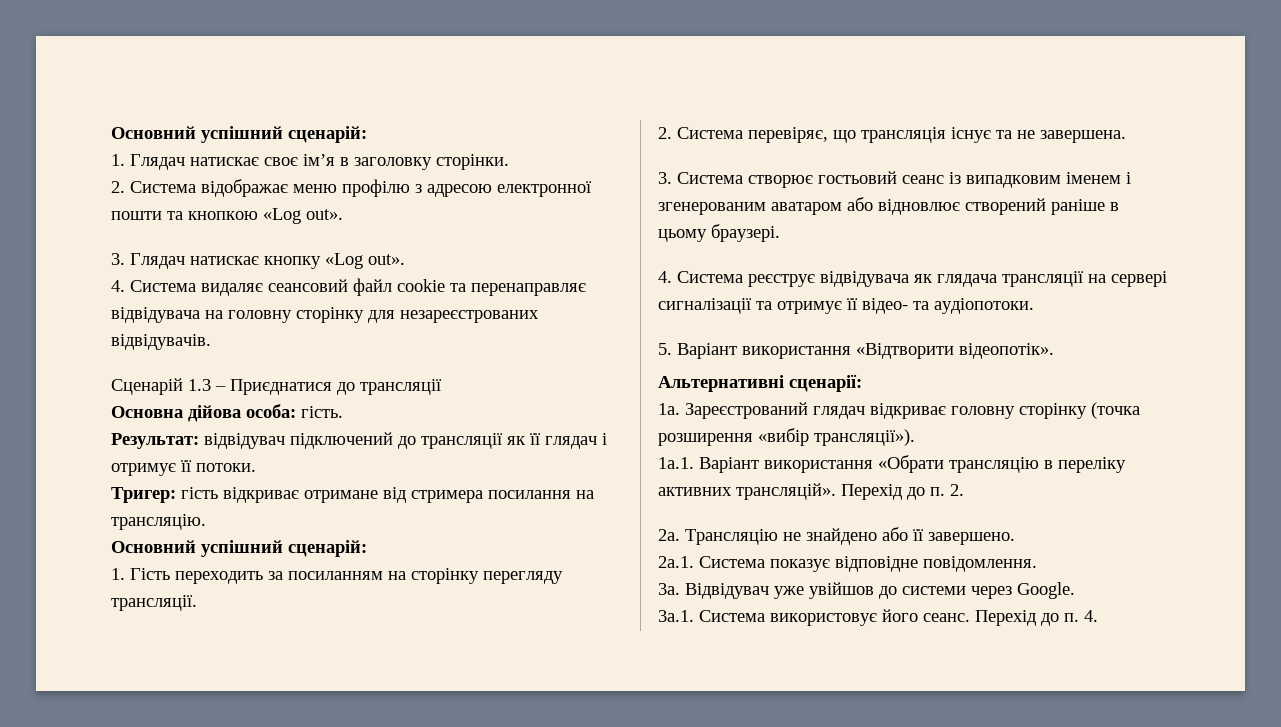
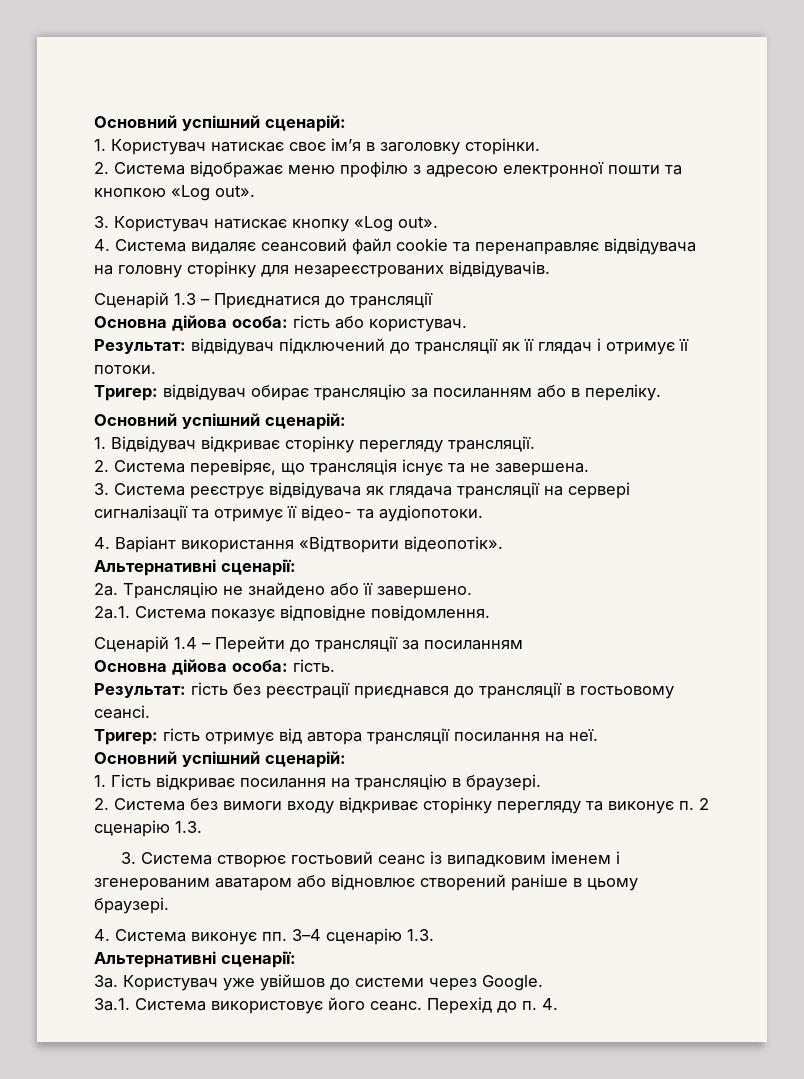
[111,126,367,143] [111,154,185,170] Основний успішний сценарій: // 1. Глядач -> [94,115,346,132] [94,139,206,155] Основний успішний сценарій: // 1. Користувач
[130,253,185,269] Глядач -> [114,216,209,232] Користувач
[301,406,343,418] гість. -> [293,315,467,332] гість або користувач.
[181,487,594,503] [111,514,206,530] [111,540,367,557] [111,568,406,584] гість відкриває отримане від стримера посилання на трансляцію. // Основний успішний сценарій: // 1. Гість переходить за посиланням на -> [163,384,661,401] [94,413,346,430] [94,436,280,453] відвідувач обирає трансляцію за посиланням або в переліку. // Основний успішний сценарій: // 1. Відвідувач відкриває
(1126, 136) none -> [94,482,630,499] [94,505,483,522] [94,536,503,553] [94,559,296,576] [94,582,472,599] [94,605,490,622] [94,636,523,653] [94,659,335,675] [94,682,674,699] [94,705,150,719] [94,728,598,745] [94,751,346,768] [94,774,541,791] [94,797,709,814] [94,820,202,837] // 3. Система реєструє відвідувача як глядача трансляції на сервері сигналізації та отримує її відео- та аудіопотоки. // 4. Варіант використання «Відтворити відеопотік». // Альтернативні сценарії: // 2а. Трансляцію не знайдено або її завершено. // 2а.1. Система показує відповідне повідомлення. // Сценарій 1.4 – Перейти до трансляції за посиланням // Основна дійова особа: гість. // Результат: гість без реєстрації приєднався до трансляції в гостьовому сеансі. // Тригер: гість отримує від автора трансляції посилання на неї. // Основний успішний сценарій: // 1. Гість відкриває посилання на трансляцію в браузері. // 2. Система без вимоги входу відкриває сторінку перегляду та виконує п. 2 сценарію 1.3.
[748,271,1167,287] [658,298,1034,314] [658,343,1054,359] [658,374,862,392] [658,402,1140,419] [658,428,915,446] [658,455,1126,473] [658,483,964,500] [658,527,1015,545] [658,556,1037,572] реєструє відвідувача як глядача трансляції на сервері сигналізації та отримує її відео- та аудіопотоки. // 5. Варіант використання «Відтворити відеопотік». // Альтернативні сценарії: // 1а. Зареєстрований глядач відкриває головну сторінку (точка розширення «вибір трансляції»). // 1а.1. Варіант використання «Обрати трансляцію в переліку активних трансляцій». Перехід до п. 2. // 2а. Трансляцію не знайдено або її завершено. // 2а.1. Система показує відповідне повідомлення. -> [191,928,434,945] [94,951,296,968] виконує пп. 3–4 сценарію 1.3. // Альтернативні сценарії:
[685,583,769,599] Відвідувач -> [123,975,218,991] Користувач

